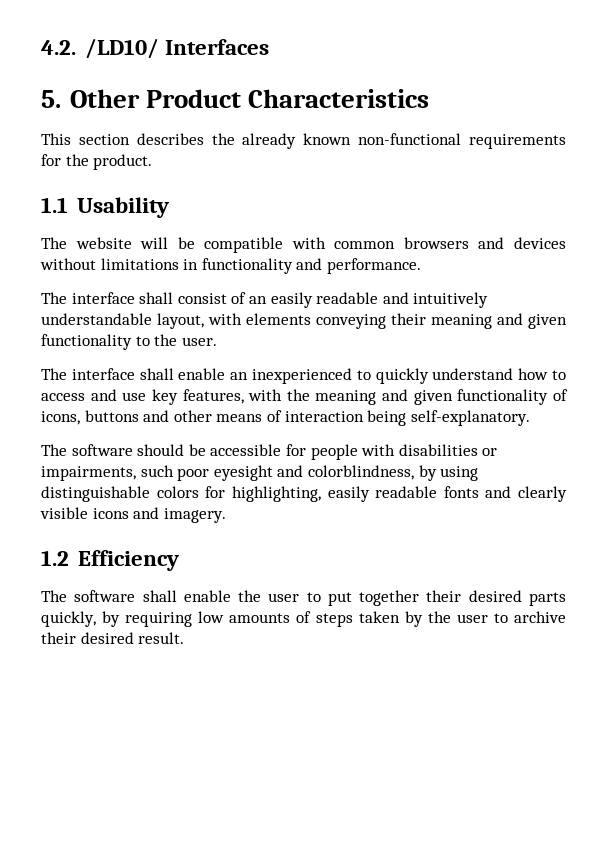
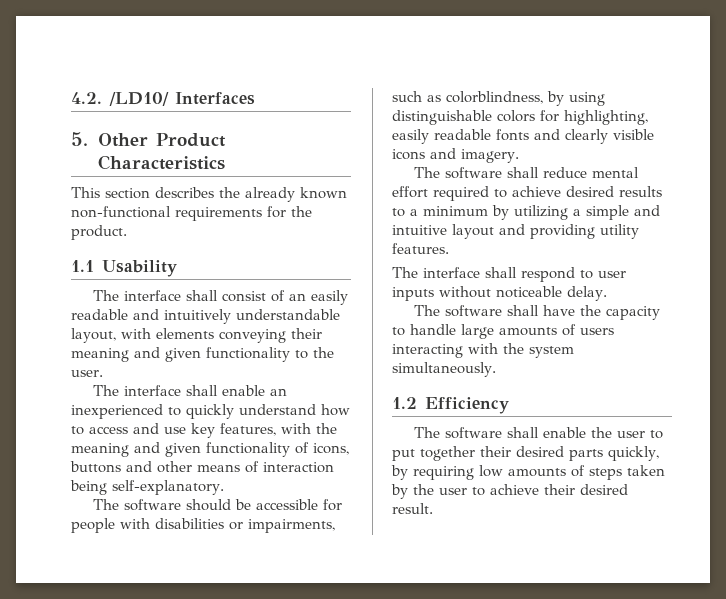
[41,237,566,253] [40,258,421,274] // The website will be compatible with common browsers and devices without limitations in functionality and performance. -> (177, 268) none
[177,465,304,481] poor eyesight and -> [427,95,441,102] as
(226, 515) none -> [413,167,639,179] [392,186,662,201] [392,205,660,220] [392,224,639,239] [392,243,449,254] [392,267,626,282] [392,286,607,301] [413,305,660,320] [392,324,614,339] [392,343,574,358] [392,362,496,377] // The software shall reduce mental effort required to achieve desired results to a minimum by utilizing a simple and intuitive layout and providing utility features. // The interface shall respond to user inputs without noticeable delay. // The software shall have the capacity to handle large amounts of users interacting with the system simultaneously.
[513,611,566,623] archive -> [490,484,539,495] achieve

